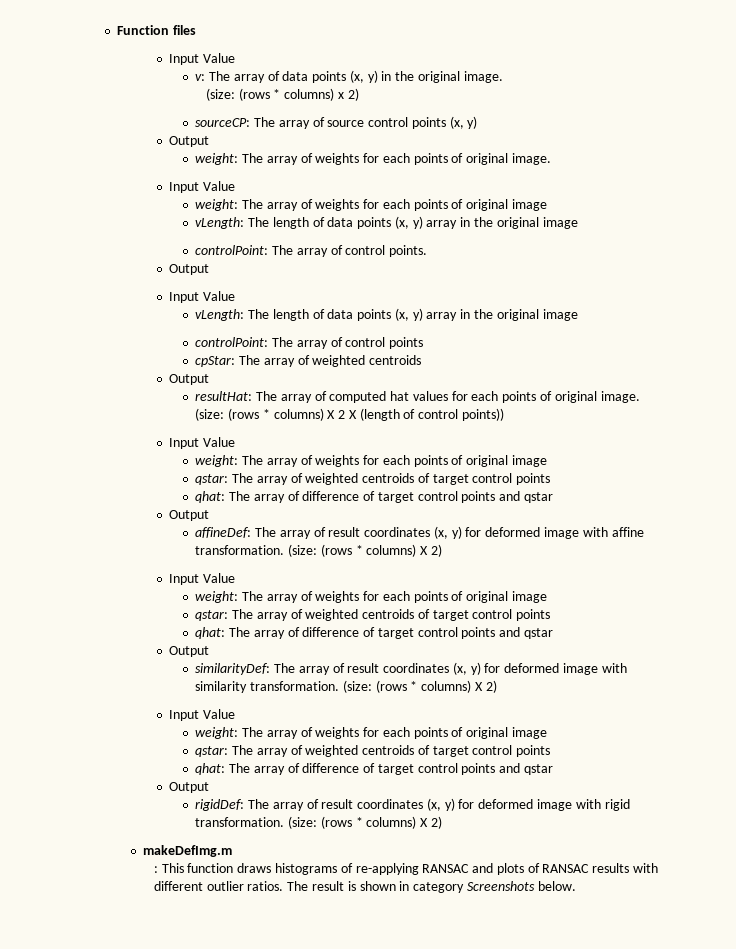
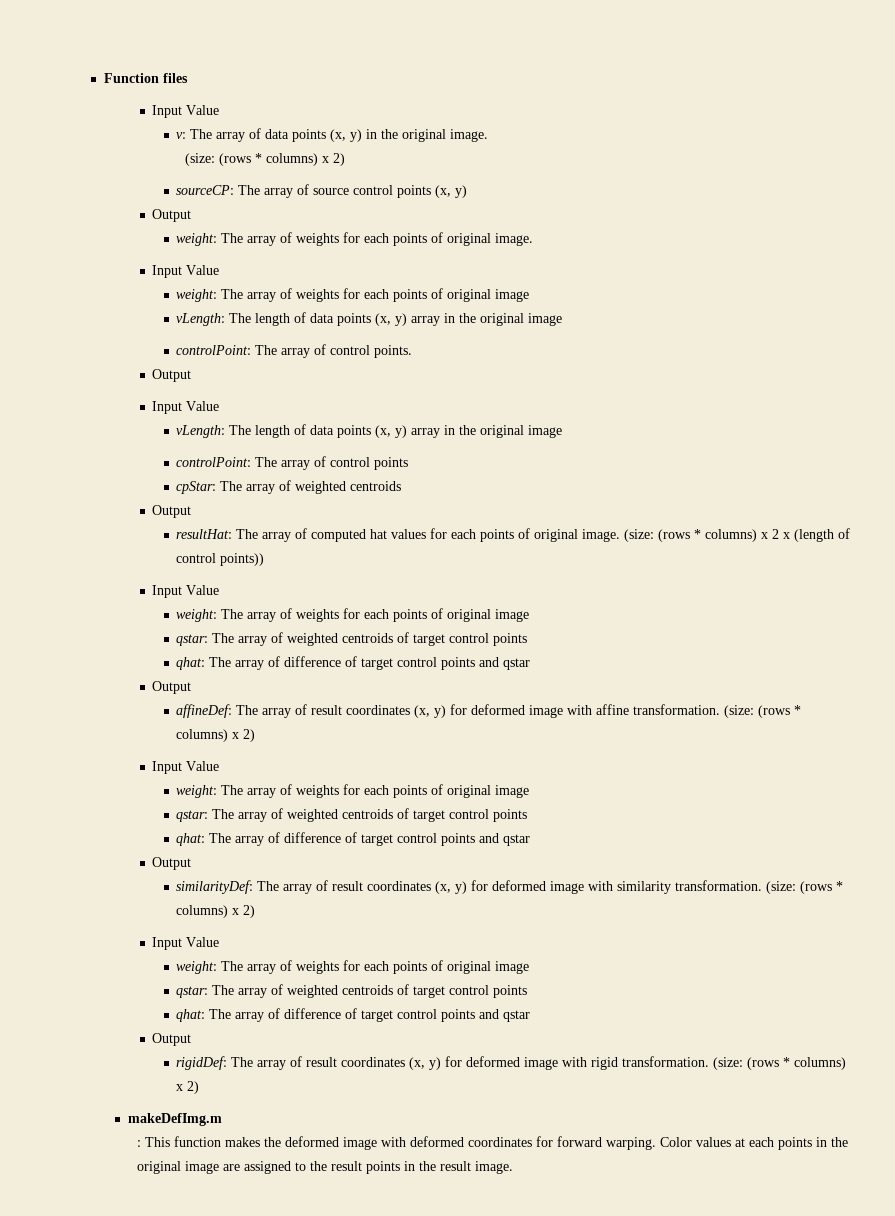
[327,410,357,419] X 2 X -> [761,529,791,539] x 2 x
[420,546,429,555] X -> [232,732,240,739] x
[474,682,483,691] X -> [232,908,240,915] x
[420,818,429,827] X -> [176,1084,184,1091] x
[237,863,658,875] [153,881,576,893] draws histograms of re-applying RANSAC and plots of RANSAC results with different outlier ratios. The result is shown in category Screenshots below. -> [224,1136,848,1150] [136,1161,513,1174] makes the deformed image with deformed coordinates for forward warping. Color values at each points in the original image are assigned to the result points in the result image.

